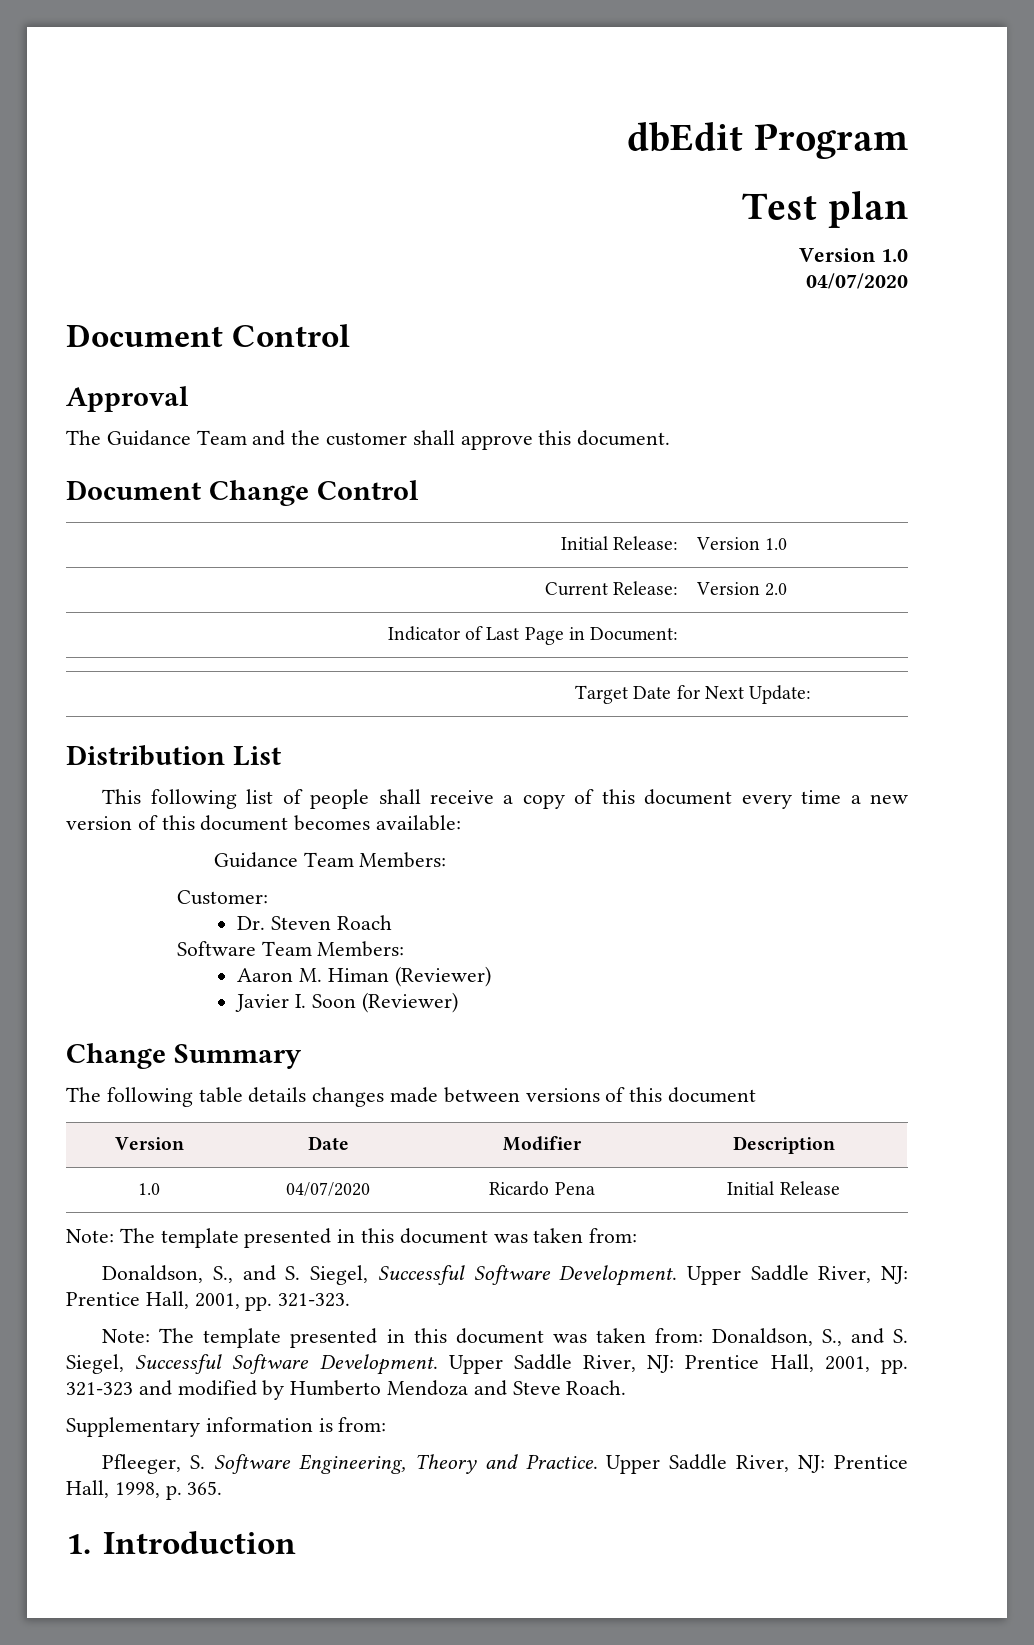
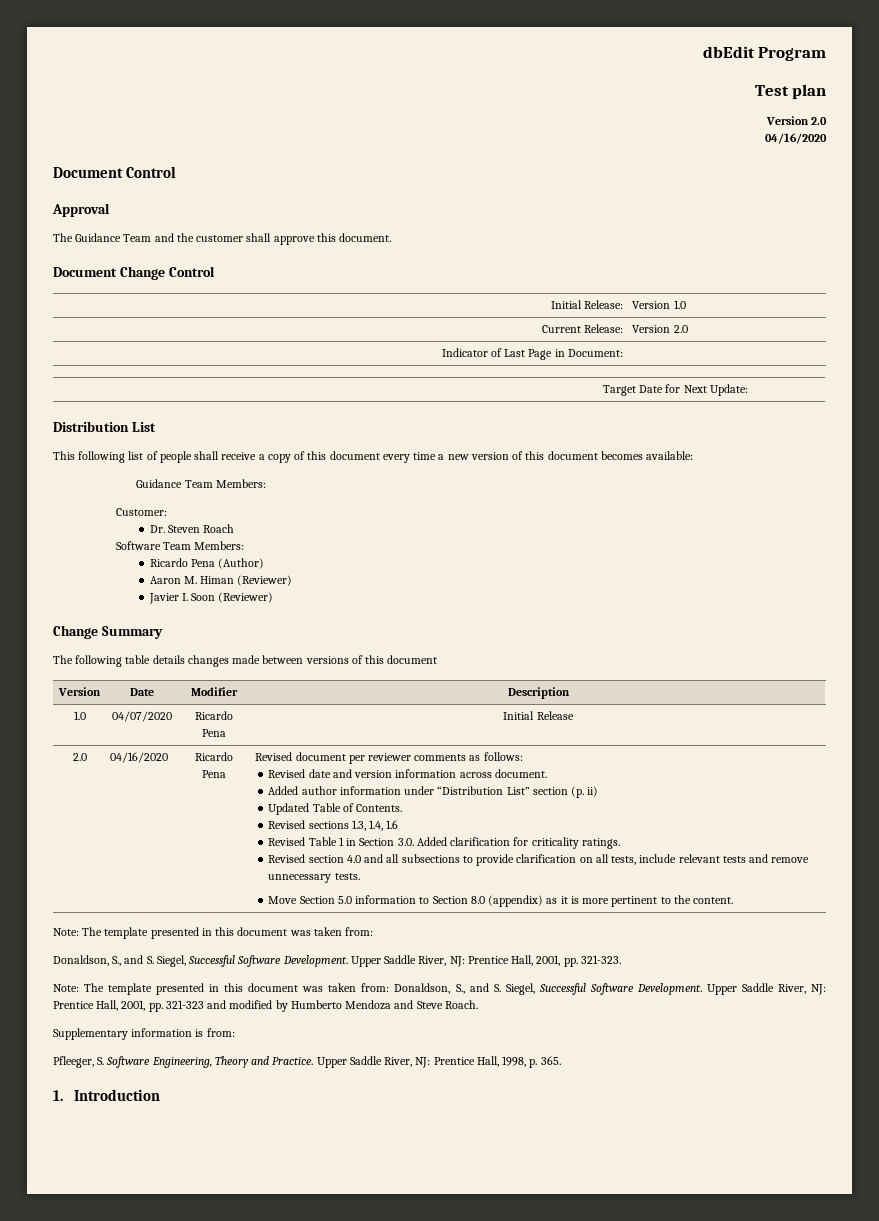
[880,249,908,262] [806,273,908,289] 1.0 // 04/07/2020 -> [811,117,827,125] [765,133,827,144] 2.0 // 04/16/2020
(405, 949) none -> [149,558,265,569] // Ricardo Pena (Author)
(840, 1188) none -> [72,753,87,761] [110,752,169,763] [195,752,233,761] [202,770,226,778] [255,752,523,764] [268,769,547,778] [268,786,599,798] [268,803,403,815] [268,820,399,831] [268,837,620,849] [268,854,810,866] [268,873,360,883] [268,895,734,907] // 2.0 | 04/16/2020 | Ricardo Pena | Revised document per reviewer comments as follows: // Revised date and version information across document. // Added author information under “Distribution List” section (p. ii) // Updated Table of Contents. // Revised sections 1.3, 1.4, 1.6 // Revised Table 1 in Section 3.0. Added clarification for criticality ratings. // Revised section 4.0 and all subsections to provide clarification on all tests, include relevant tests and remove unnecessary tests. // Move Section 5.0 information to Section 8.0 (appendix) as it is more pertinent to the content.

